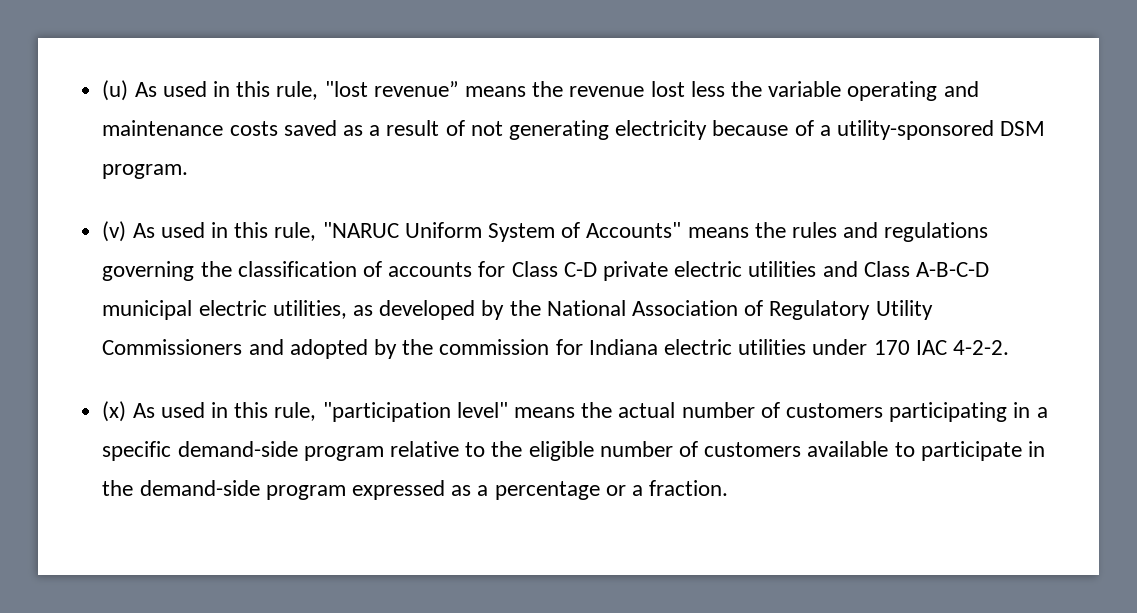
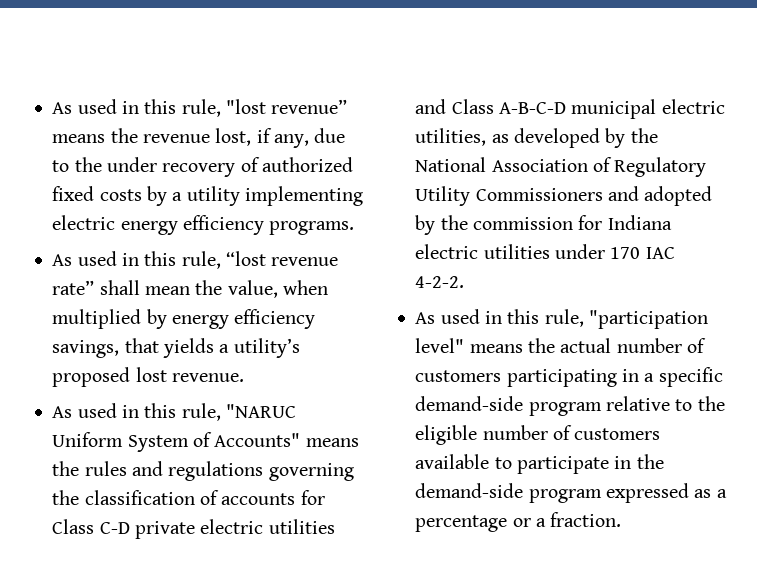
[102,80,129,101] (u) -> (52, 108) none
[650,81,979,101] [102,120,1046,140] [102,164,189,179] [102,221,127,242] lost less the variable operating and maintenance costs saved as a result of not generating electricity because of a utility-sponsored DSM program. // (v) -> [215,128,346,148] [52,157,353,177] [52,186,363,206] [52,215,355,235] [52,251,339,269] [52,280,328,298] [52,309,316,329] [52,338,300,358] [52,367,244,387] lost, if any, due to the under recovery of authorized fixed costs by a utility implementing electric energy efficiency programs. // As used in this rule, “lost revenue rate” shall mean the value, when multiplied by energy efficiency savings, that yields a utility’s proposed lost revenue. //
[102,401,127,422] (x) -> (465, 282) none

